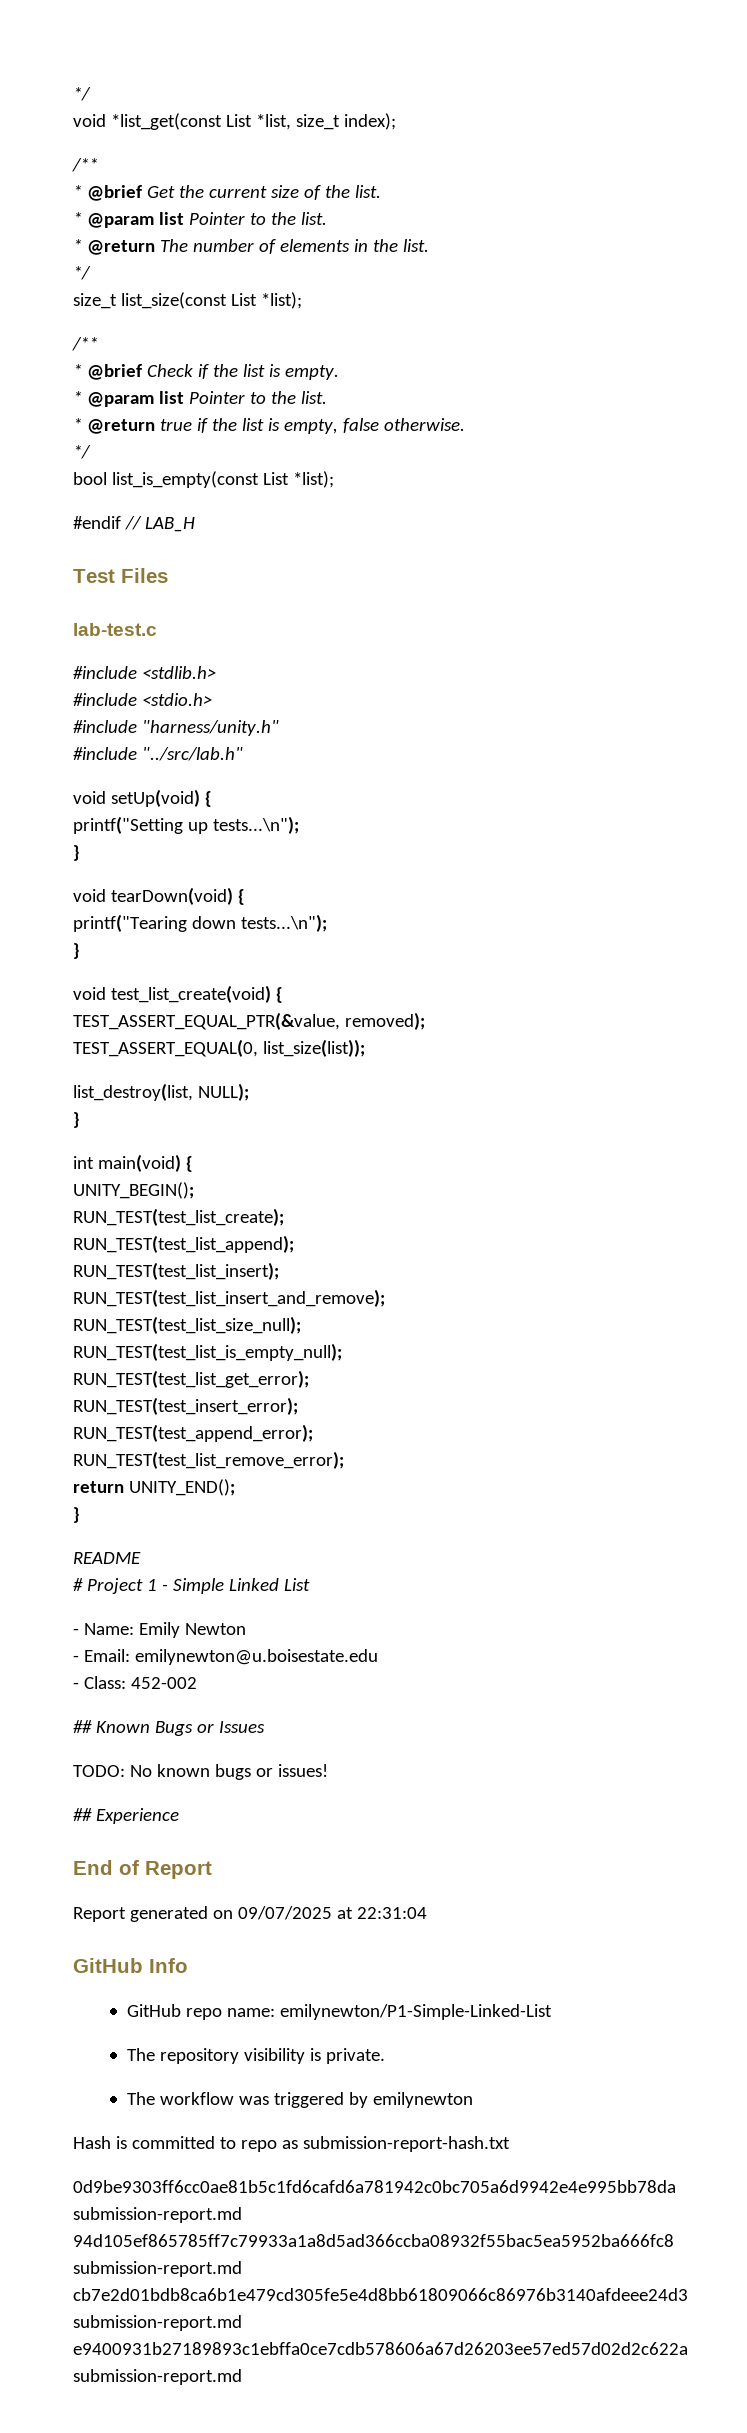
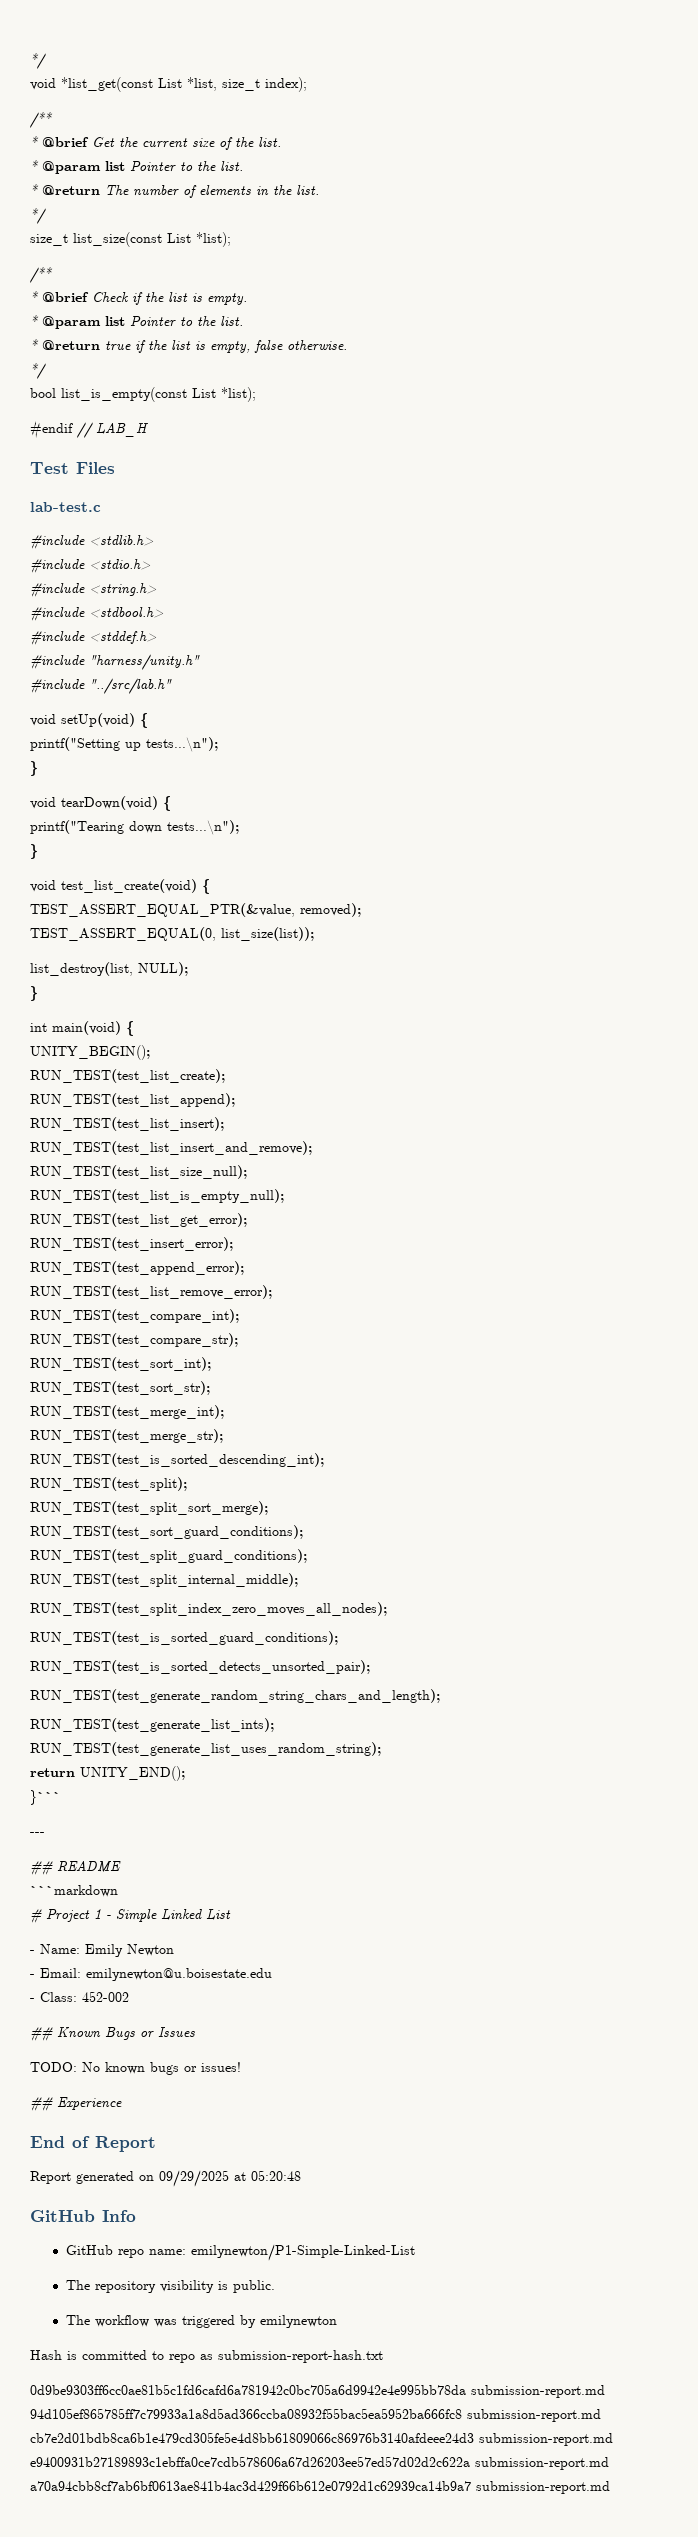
(212, 699) none -> [30,583,157,597] [30,607,164,621] [30,631,157,645] // #include <string.h> // #include <stdbool.h> // #include <stddef.h>
(344, 1460) none -> [30,1309,239,1323] [30,1333,238,1347] [30,1357,211,1371] [30,1381,210,1395] [30,1405,224,1419] [30,1429,223,1443] [30,1453,324,1467] [30,1477,187,1491] [30,1501,268,1515] [30,1525,303,1539] [30,1549,307,1563] [30,1573,298,1587] [30,1602,387,1616] [30,1631,338,1645] [30,1660,370,1674] [30,1689,440,1703] [30,1718,274,1732] [30,1742,381,1756] // RUN_TEST(test_compare_int); // RUN_TEST(test_compare_str); // RUN_TEST(test_sort_int); // RUN_TEST(test_sort_str); // RUN_TEST(test_merge_int); // RUN_TEST(test_merge_str); // RUN_TEST(test_is_sorted_descending_int); // RUN_TEST(test_split); // RUN_TEST(test_split_sort_merge); // RUN_TEST(test_sort_guard_conditions); // RUN_TEST(test_split_guard_conditions); // RUN_TEST(test_split_internal_middle); // RUN_TEST(test_split_index_zero_moves_all_nodes); // RUN_TEST(test_is_sorted_guard_conditions); // RUN_TEST(test_is_sorted_detects_unsorted_pair); // RUN_TEST(test_generate_random_string_chars_and_length); // RUN_TEST(test_generate_list_ints); // RUN_TEST(test_generate_list_uses_random_string);
[73,1507,80,1523] } // -> [30,1790,61,1805] [30,1832,45,1836] [30,1861,53,1875] }``` // --- // ##
(141, 1558) none -> [30,1885,118,1897] // ```markdown
[237,1906,427,1920] 09/07/2025 at 22:31:04 -> [159,2170,301,2187] 09/29/2025 at 05:20:48
[325,2048,385,2064] private. -> [232,2280,275,2293] public.
(242, 2377) none -> [30,2481,610,2494] a70a94cbb8cf7ab6bf0613ae841b4ac3d429f66b612e0792d1c62939ca14b9a7 submission-report.md

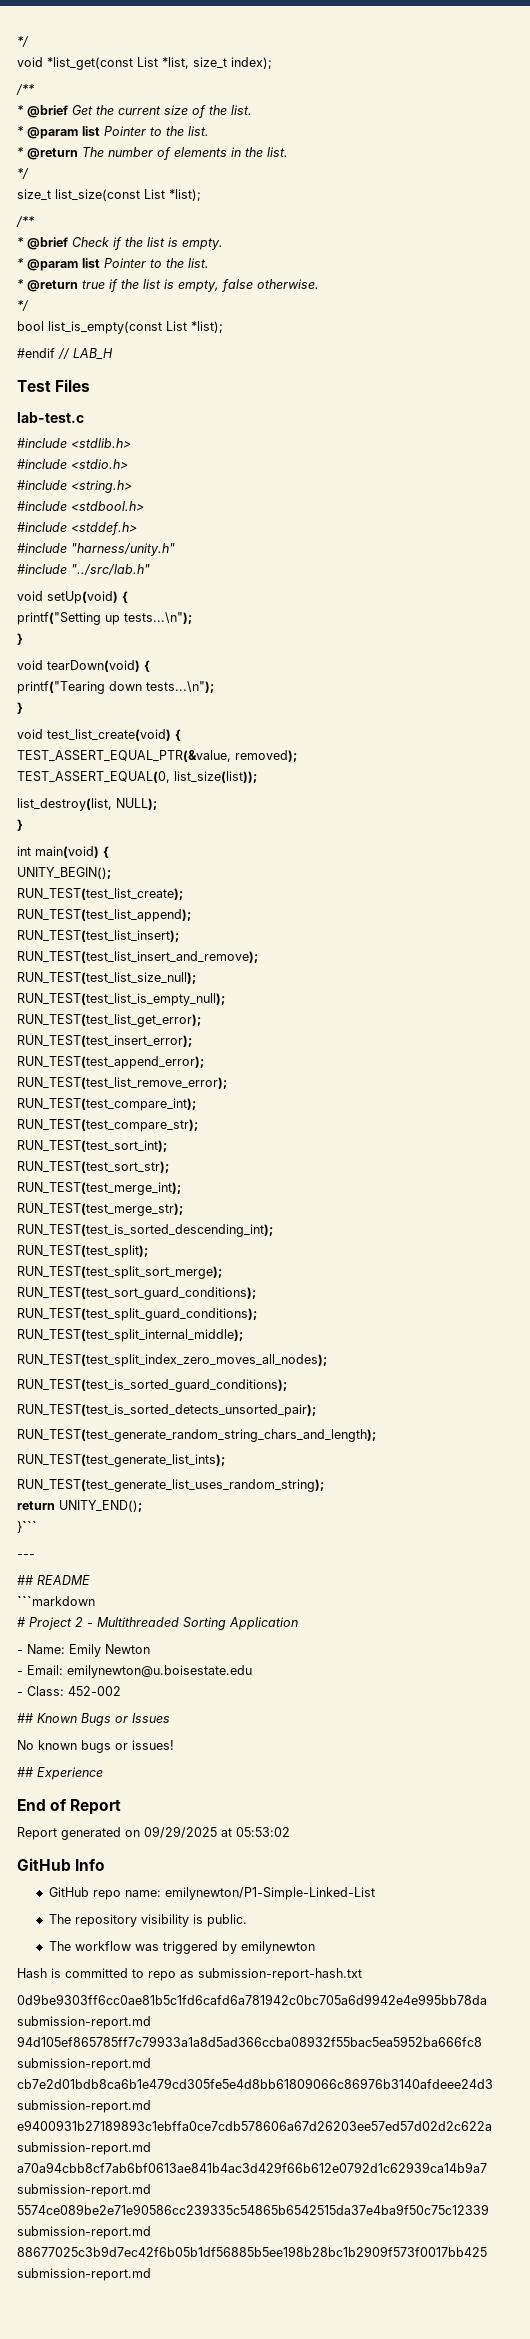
[94,1909,231,1922] 1 - Simple Linked List -> [75,1617,298,1630] 2 - Multithreaded Sorting Application
[30,2062,77,2072] TODO: -> (170, 1718) none
[251,2170,301,2181] 05:20:48 -> [236,1827,290,1837] 05:53:02
(610, 2487) none -> [17,2204,489,2215] [17,2226,151,2239] [17,2246,487,2257] [17,2268,151,2281] 5574ce089be2e71e90586cc239335c54865b6542515da37e4ba9f50c75c12339 submission-report.md 88677025c3b9d7ec42f6b05b1df56885b5ee198b28bc1b2909f573f0017bb425 submission-report.md

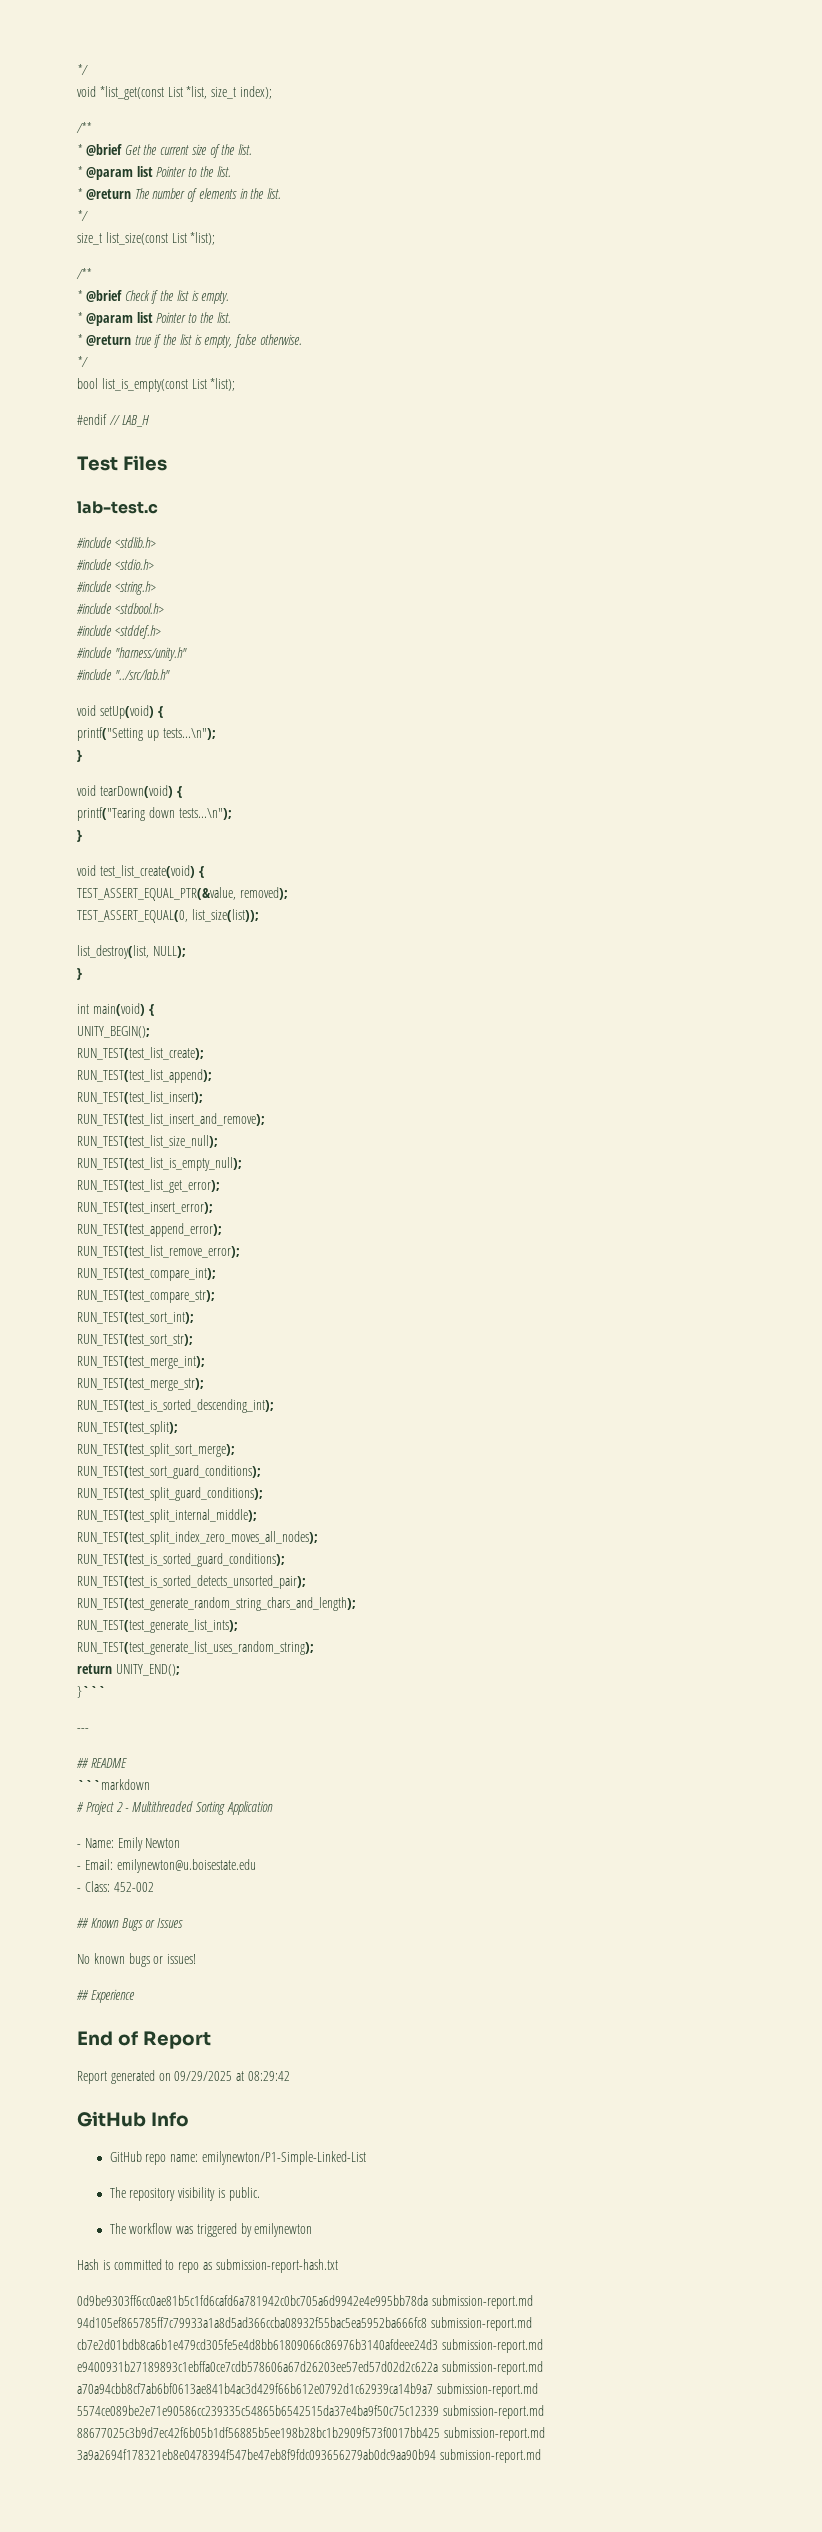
[236,1827,290,1837] 05:53:02 -> [247,2071,290,2081] 08:29:42
(151, 2274) none -> [77,2449,541,2463] 3a9a2694f178321eb8e0478394f547be47eb8f9fdc093656279ab0dc9aa90b94 submission-report.md

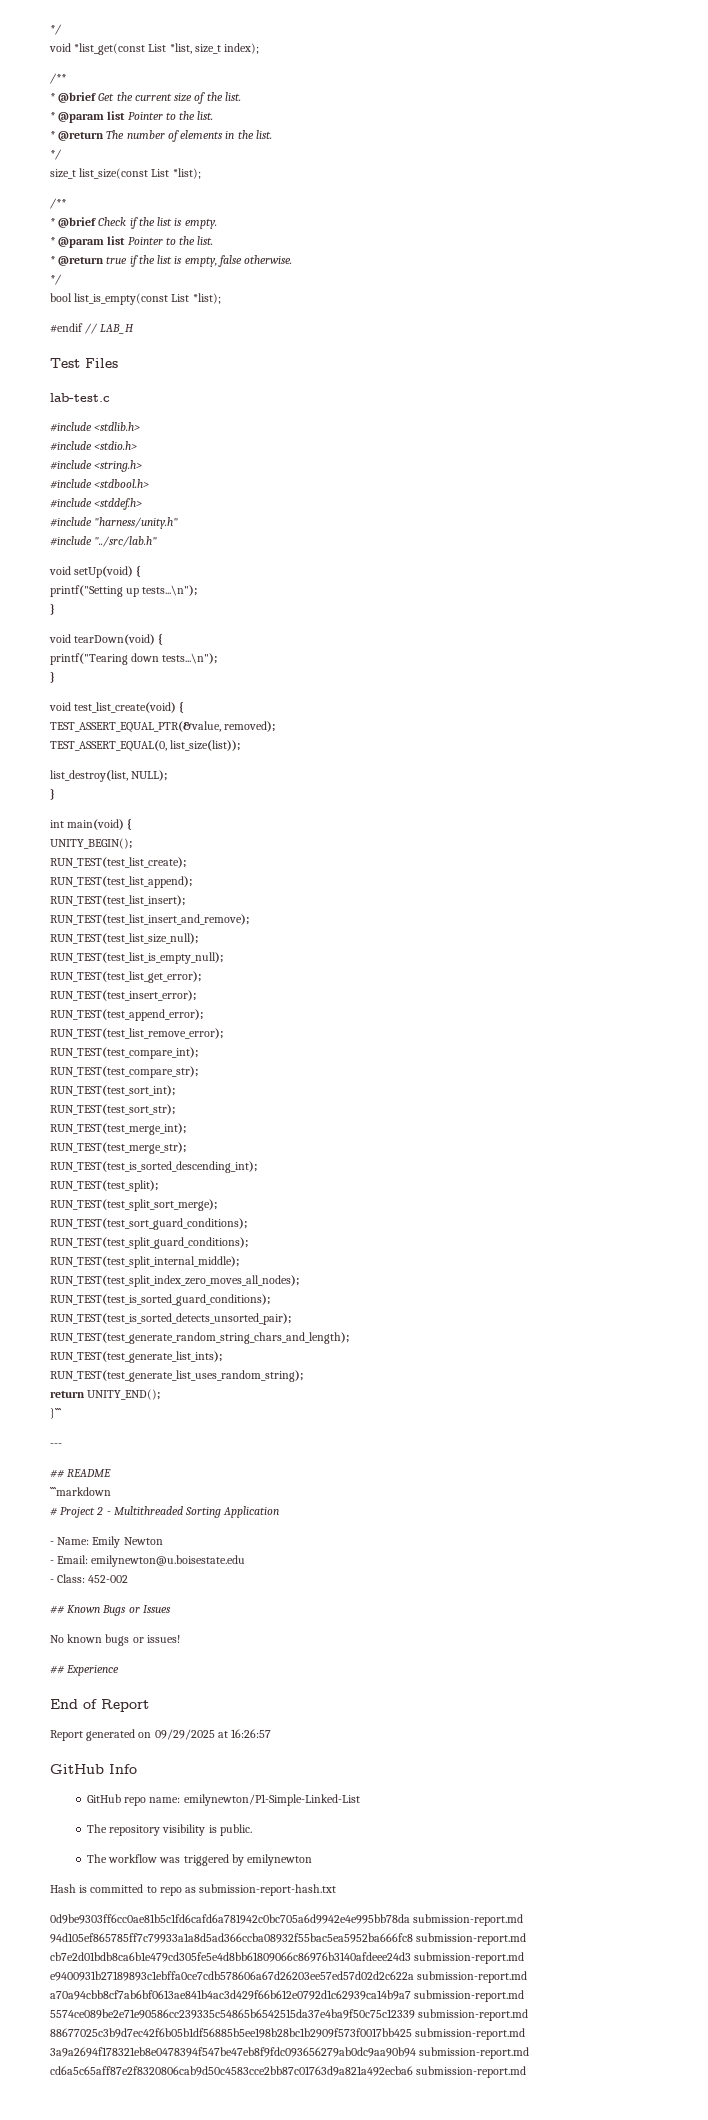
[247,2071,290,2081] 08:29:42 -> [231,1729,272,1738] 16:26:57
(541, 2456) none -> [50,2066,527,2078] cd6a5c65aff87e2f8320806cab9d50c4583cce2bb87c01763d9a821a492ecba6 submission-report.md

